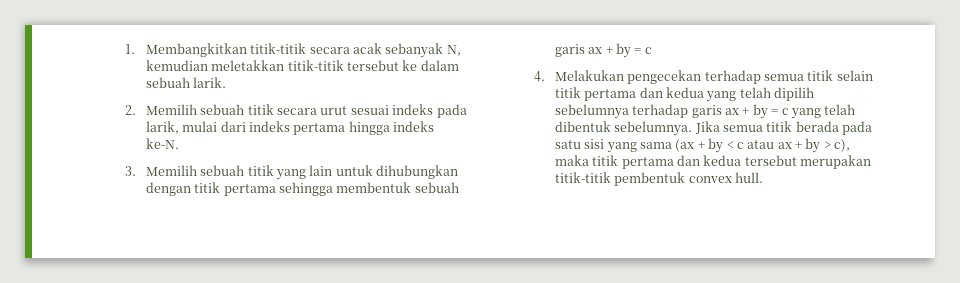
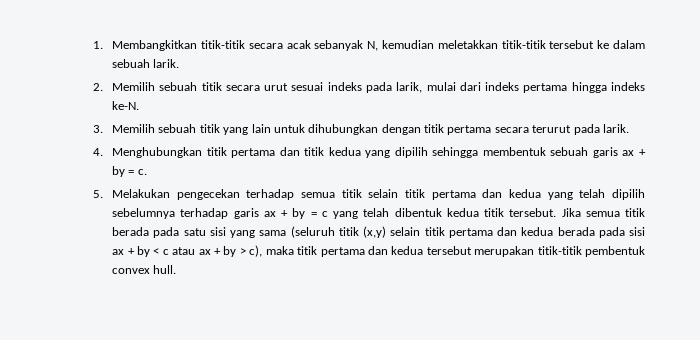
(276, 190) none -> [494,124,629,135] [93,147,428,158] secara terurut pada larik. // 4. Menghubungkan titik pertama dan titik kedua yang dipilih
[644,47,652,54] [533,71,545,82] c // 4. -> [137,169,147,175] [93,190,104,198] c. // 5.
[614,121,693,136] sebelumnya. -> [446,208,557,217] kedua titik tersebut.
[675,139,695,152] (ax -> [290,226,646,238] [112,249,125,255] (seluruh titik (x,y) selain titik pertama dan kedua berada pada sisi ax

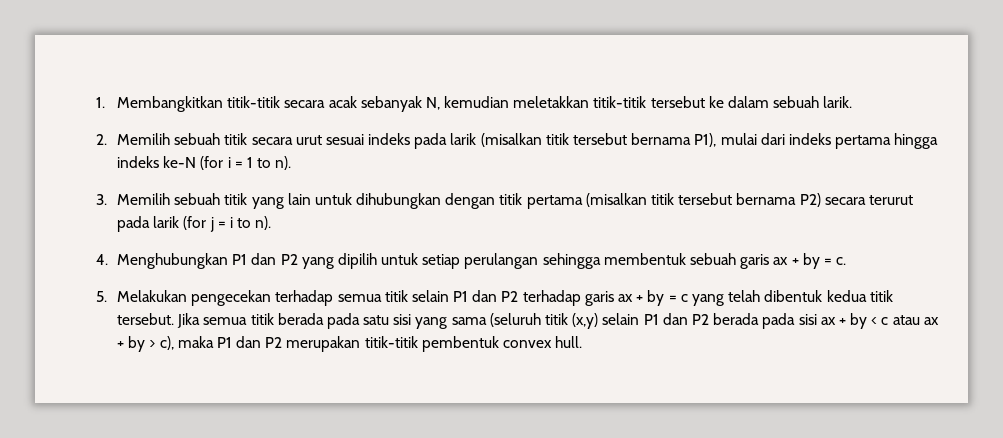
[396,82,423,93] larik, -> [450,133,717,147] larik (misalkan titik tersebut bernama P1),
[112,101,140,110] ke-N. -> [163,156,292,170] ke-N (for i = 1 to n).
[494,124,629,135] [93,147,428,158] secara terurut pada larik. // 4. Menghubungkan titik pertama dan titik kedua yang dipilih -> [585,193,913,207] [117,216,272,232] [96,253,539,269] (misalkan titik tersebut bernama P2) secara terurut pada larik (for j = i to n). // 4. Menghubungkan P1 dan P2 yang dipilih untuk setiap perulangan
[405,189,646,200] [112,208,176,219] titik pertama dan kedua yang telah dipilih sebelumnya -> [453,290,519,302] P1 dan P2
[424,227,554,238] titik pertama dan kedua -> [643,313,709,325] P1 dan P2
[297,246,472,257] titik pertama dan kedua tersebut -> [216,336,283,348] P1 dan P2

